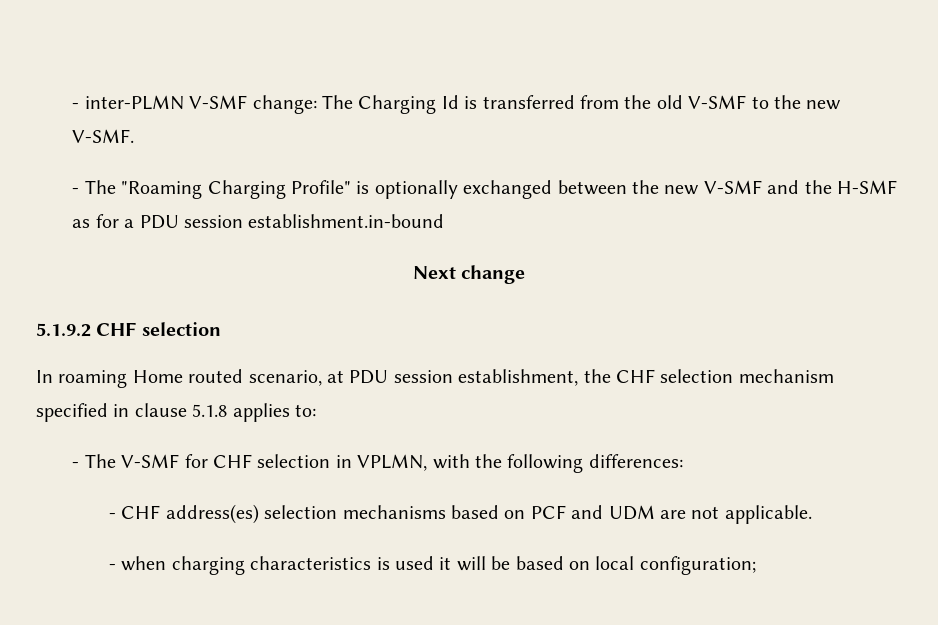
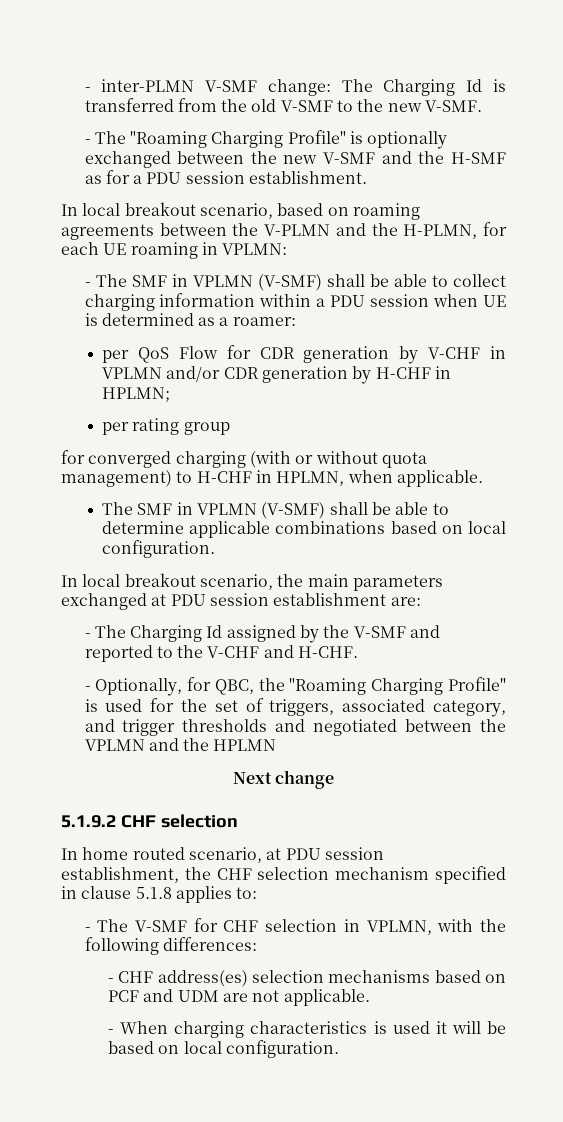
[248,214,445,228] establishment.in-bound -> [249,171,368,184] [61,202,420,220] [61,222,508,240] [61,242,288,259] [84,274,507,291] [84,293,507,311] [84,313,296,326] [102,345,506,364] [102,366,452,384] [102,387,171,402] [102,418,230,435] [61,450,427,468] [61,470,483,487] [102,502,449,519] [102,521,507,538] [102,540,216,558] [61,573,443,591] [61,593,421,610] [84,625,441,643] [84,645,359,662] [84,677,506,696] [84,698,506,717] [84,719,507,736] [84,738,277,751] establishment. // In local breakout scenario, based on roaming agreements between the V-PLMN and the H-PLMN, for each UE roaming in VPLMN: // - The SMF in VPLMN (V-SMF) shall be able to collect charging information within a PDU session when UE is determined as a roamer: // per QoS Flow for CDR generation by V-CHF in VPLMN and/or CDR generation by H-CHF in HPLMN; // per rating group // for converged charging (with or without quota management) to H-CHF in HPLMN, when applicable. // The SMF in VPLMN (V-SMF) shall be able to determine applicable combinations based on local configuration. // In local breakout scenario, the main parameters exchanged at PDU session establishment are: // - The Charging Id assigned by the V-SMF and reported to the V-CHF and H-CHF. // - Optionally, for QBC, the "Roaming Charging Profile" is used for the set of triggers, associated category, and trigger thresholds and negotiated between the VPLMN and the HPLMN
[58,370,183,388] roaming Home -> [82,847,129,860] home
[121,556,167,571] when -> [120,1021,169,1034] When
[639,556,756,575] configuration; -> [225,1040,339,1058] configuration.

